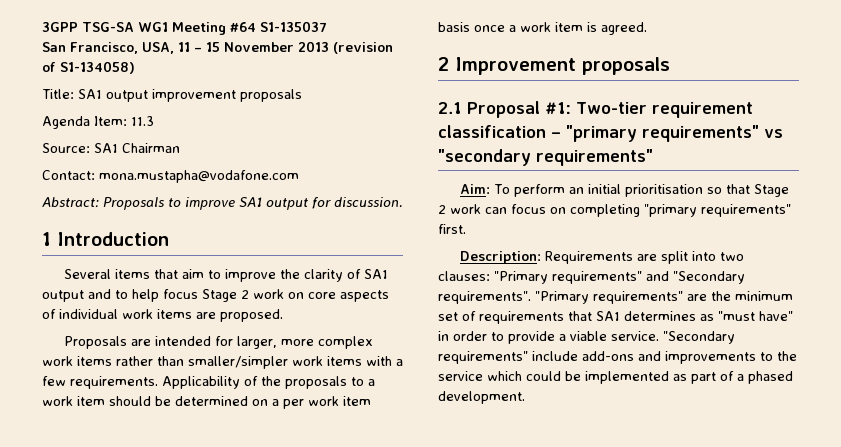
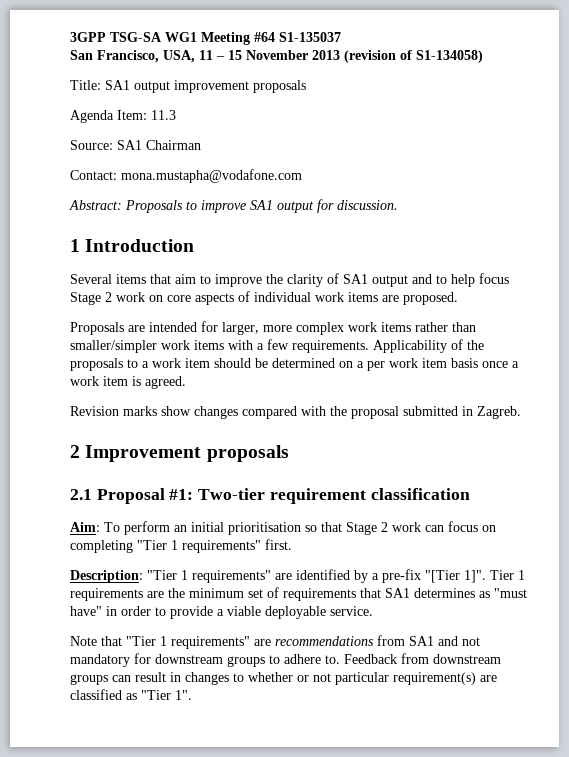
(647, 28) none -> [70,406,521,419] // Revision marks show changes compared with the proposal submitted in Zagreb.
[551,125,783,142] [438,149,653,166] – "primary requirements" vs "secondary requirements" -> (470, 494) none
[644,204,697,217] "primary -> [137,540,178,550] "Tier 1
[544,251,744,264] [438,271,745,284] [438,291,683,304] Requirements are split into two clauses: "Primary requirements" and "Secondary requirements". "Primary requirements" -> [147,569,525,583] [70,588,143,601] "Tier 1 requirements" are identified by a pre-fix "[Tier 1]". Tier 1 requirements
(607, 336) none -> [265,606,326,619] deployable
[663,331,735,344] [438,351,797,364] [438,371,793,384] [438,391,525,404] "Secondary requirements" include add-ons and improvements to the service which could be implemented as part of a phased development. -> [70,635,480,649] [70,653,501,667] [70,672,497,685] [70,689,192,700] // Note that "Tier 1 requirements" are recommendations from SA1 and not mandatory for downstream groups to adhere to. Feedback from downstream groups can result in changes to whether or not particular requirement(s) are classified as "Tier 1".

